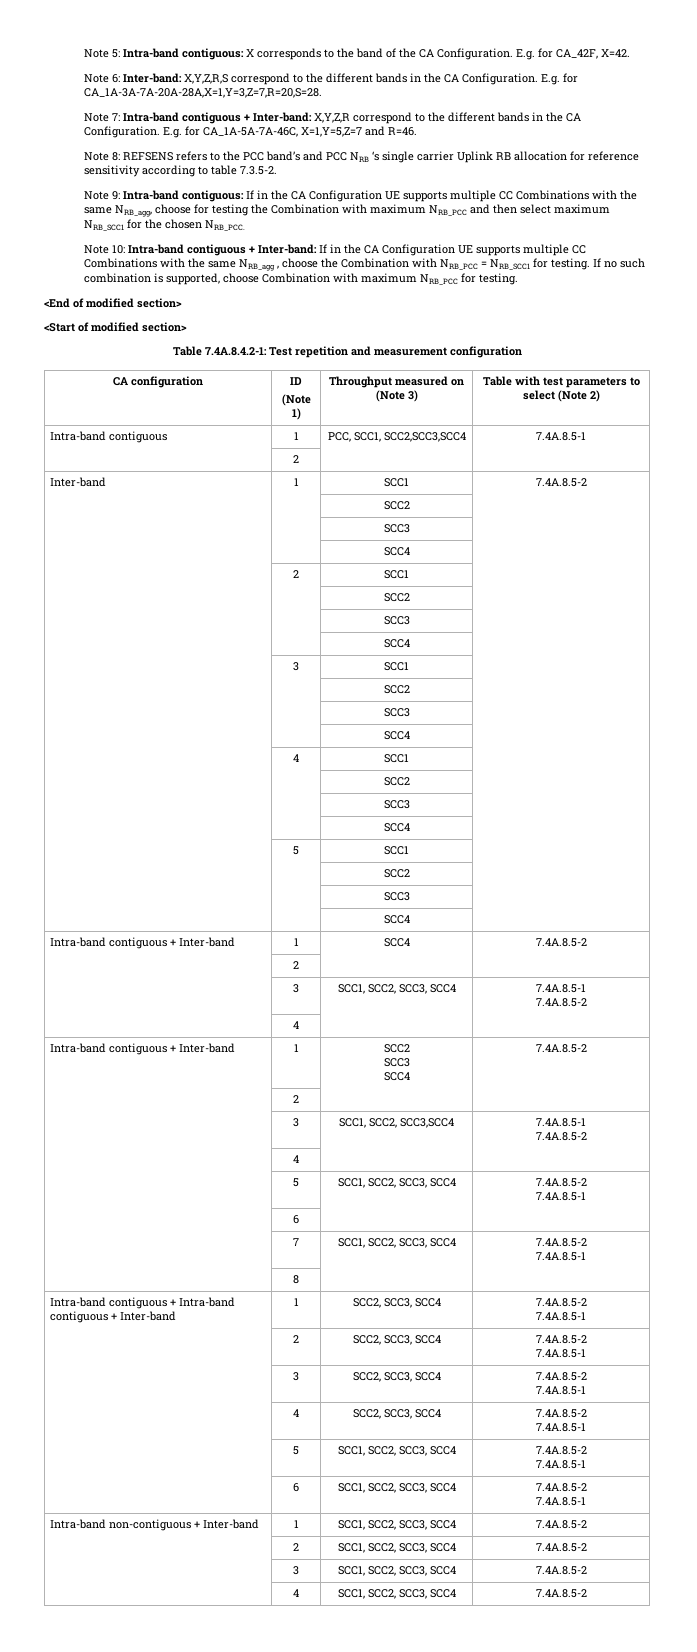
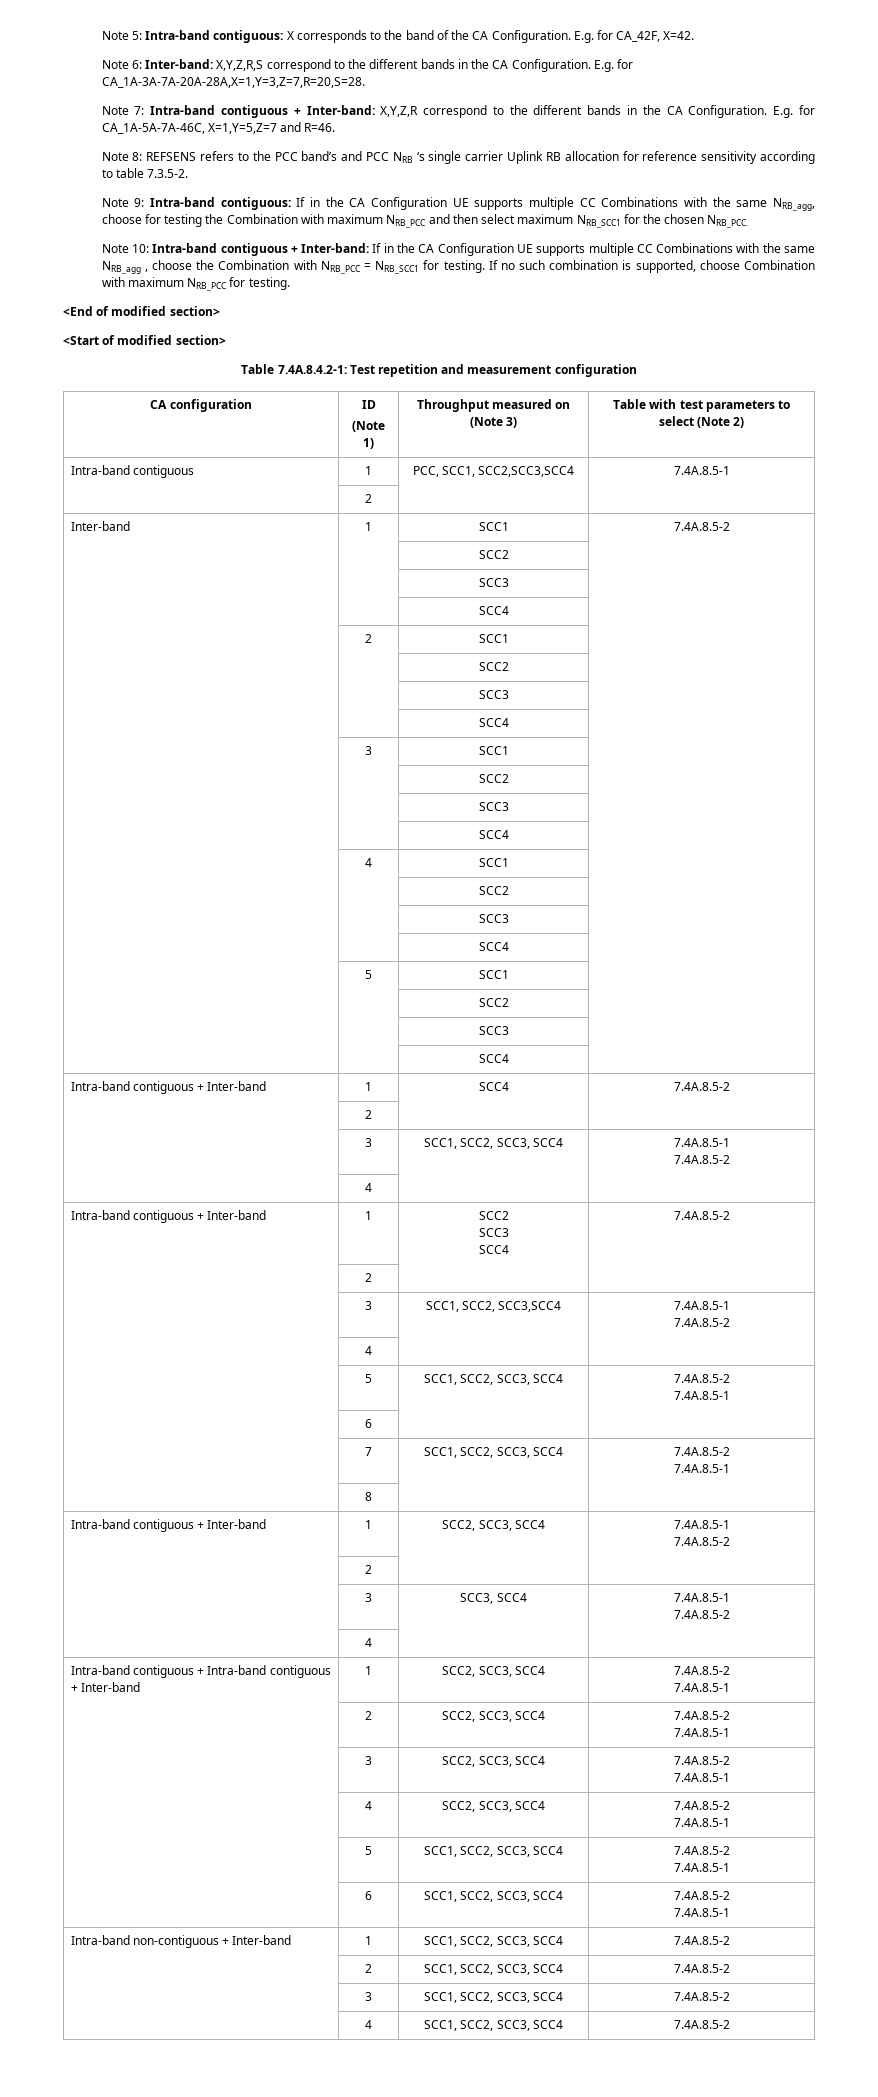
(299, 1279) none -> [70,1519,267,1532] [365,1520,372,1529] [442,1520,545,1531] [673,1520,730,1529] [673,1537,730,1546] [365,1565,372,1574] [365,1593,372,1602] [460,1593,527,1604] [673,1593,730,1602] [673,1610,730,1619] [365,1638,372,1647] // Intra-band contiguous + Inter-band | 1 | SCC2, SCC3, SCC4 | 7.4A.8.5-1 // 7.4A.8.5-2 // | 2 | | // | 3 | SCC3, SCC4 | 7.4A.8.5-1 // 7.4A.8.5-2 // | 4 | |

